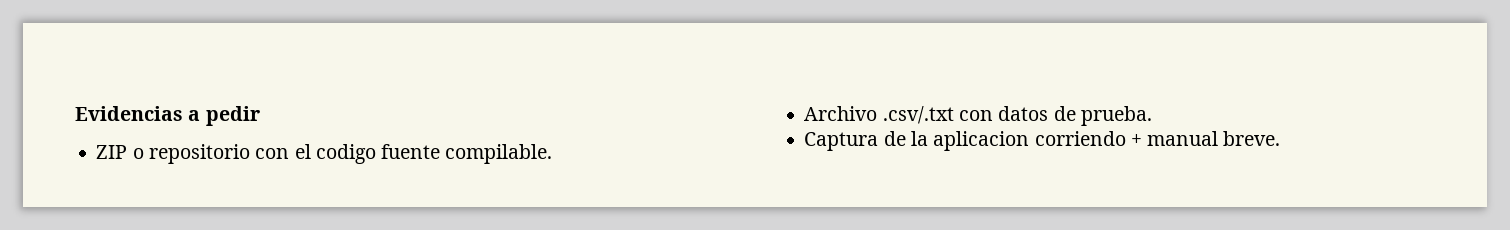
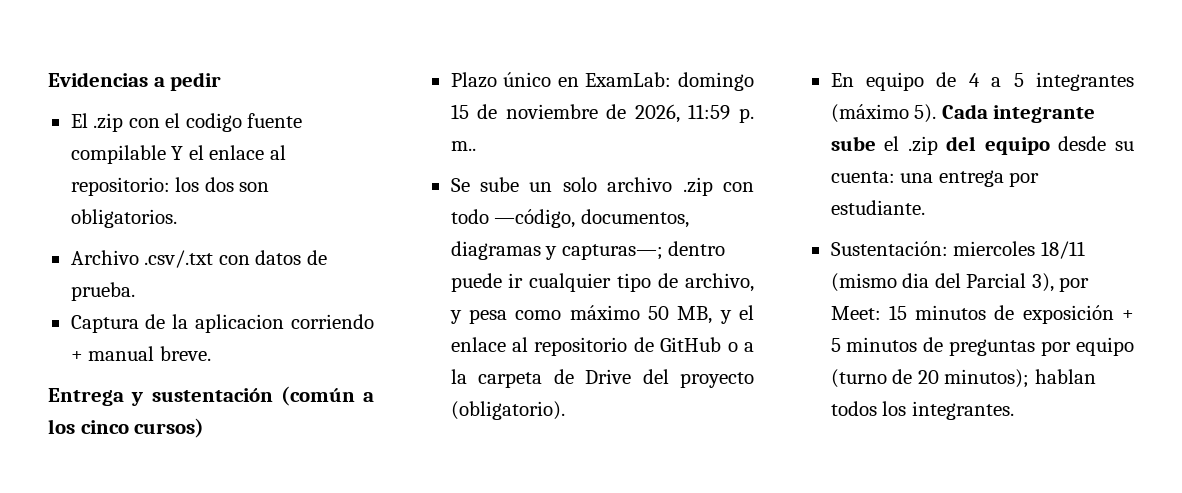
[96,144,250,164] ZIP o repositorio -> [70,113,124,132] El .zip
[445,144,553,164] compilable. -> [70,145,286,164] [70,177,270,196] [70,209,177,228] compilable Y el enlace al repositorio: los dos son obligatorios.
(1281, 138) none -> [48,386,374,406] [48,418,205,438] [450,72,754,91] [450,104,754,123] [450,141,476,151] [450,177,754,196] [450,209,689,228] [450,241,726,260] [450,273,754,292] [449,305,754,324] [450,337,754,356] [450,369,754,388] [450,401,565,420] [830,72,1134,91] [830,104,1096,123] [830,136,1134,155] [830,170,1040,187] [830,200,925,215] [830,241,1085,259] [830,273,1090,292] [830,305,1134,324] [830,337,1134,356] [830,369,1096,388] [830,401,1014,420] // Entrega y sustentación (común a los cinco cursos) // Plazo único en ExamLab: domingo 15 de noviembre de 2026, 11:59 p. m.. // Se sube un solo archivo .zip con todo —código, documentos, diagramas y capturas—; dentro puede ir cualquier tipo de archivo, y pesa como máximo 50 MB, y el enlace al repositorio de GitHub o a la carpeta de Drive del proyecto (obligatorio). // En equipo de 4 a 5 integrantes (máximo 5). Cada integrante sube el .zip del equipo desde su cuenta: una entrega por estudiante. // Sustentación: miercoles 18/11 (mismo dia del Parcial 3), por Meet: 15 minutos de exposición + 5 minutos de preguntas por equipo (turno de 20 minutos); hablan todos los integrantes.

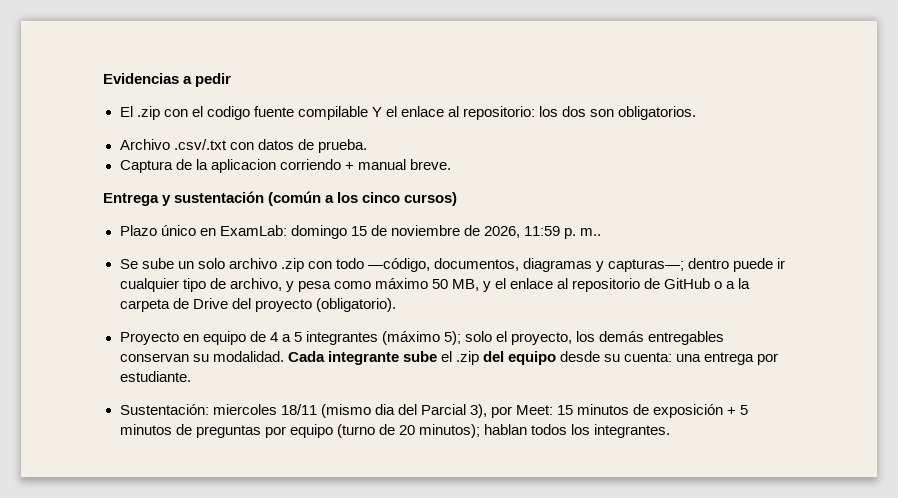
[830,73,854,87] En -> [119,332,199,345] Proyecto en
[914,104,937,123] 5). -> [443,331,725,345] [119,351,284,362] 5); solo el proyecto, los demás entregables conservan su modalidad.

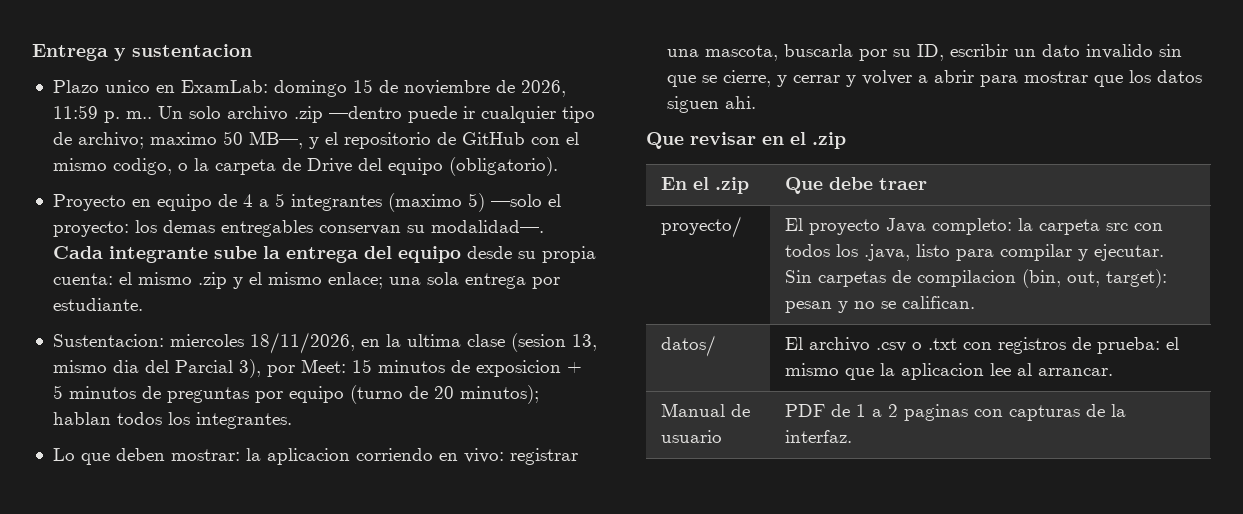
[103,73,232,87] [119,106,697,120] [119,139,367,153] [119,159,451,173] [103,191,458,206] Evidencias a pedir // El .zip con el codigo fuente compilable Y el enlace al repositorio: los dos son obligatorios. // Archivo .csv/.txt con datos de prueba. // Captura de la aplicacion corriendo + manual breve. // Entrega y sustentación (común a los cinco cursos) -> [32,44,252,61] Entrega y sustentacion
[160,225,196,236] único -> [104,80,150,93] unico
[119,258,730,272] // Se sube un solo archivo .zip con todo —código, documentos, diagramas y capturas—; dentro -> [157,106,402,123] Un solo archivo .zip —dentro
[229,278,736,292] archivo, y pesa como máximo 50 MB, y el enlace al repositorio de GitHub o a -> [77,131,579,149] [52,158,188,175] archivo; maximo 50 MB—, y el repositorio de GitHub con el mismo codigo, o
[254,299,312,312] proyecto -> [387,158,443,175] equipo
[381,331,645,345] (máximo 5); solo el proyecto, los demás -> [387,193,561,212] [52,220,215,237] (maximo 5) —solo el proyecto: los demas
[212,351,284,362] modalidad. -> [430,220,544,233] modalidad—.
[440,351,479,365] el .zip -> [262,246,358,263] la entrega
[624,352,779,365] [119,371,191,382] [119,404,371,418] cuenta: una entrega por estudiante. // Sustentación: miercoles 18/11 (mismo -> [541,246,596,263] [52,272,560,289] [52,298,143,311] [52,332,597,354] [52,360,107,373] propia cuenta: el mismo .zip y el mismo enlace; una sola entrega por estudiante. // Sustentacion: miercoles 18/11/2026, en la ultima clase (sesion 13, mismo
[653,404,724,418] exposición -> [475,360,561,377] exposicion
(671, 431) none -> [52,448,578,465] [666,44,1182,61] [666,70,1202,87] [666,96,756,113] [646,132,846,149] [660,177,749,194] [784,177,927,194] [660,216,742,238] [784,218,1163,235] [784,244,1164,261] [784,269,1167,288] [784,296,975,313] [660,335,716,357] [784,337,1179,354] [784,363,1113,380] [660,403,750,417] [660,430,722,443] [784,404,1126,421] [784,430,852,443] // Lo que deben mostrar: la aplicacion corriendo en vivo: registrar una mascota, buscarla por su ID, escribir un dato invalido sin que se cierre, y cerrar y volver a abrir para mostrar que los datos siguen ahi. // Que revisar en el .zip // En el .zip | Que debe traer // proyecto/ | El proyecto Java completo: la carpeta src con todos los .java, listo para compilar y ejecutar. Sin carpetas de compilacion (bin, out, target): pesan y no se califican. // datos/ | El archivo .csv o .txt con registros de prueba: el mismo que la aplicacion lee al arrancar. // Manual de usuario | PDF de 1 a 2 paginas con capturas de la interfaz.

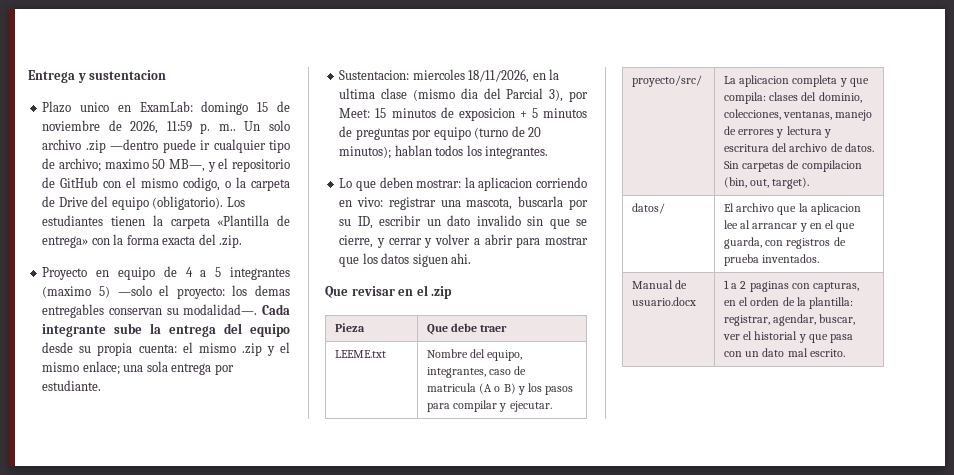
(558, 166) none -> [226,197,245,207] [42,215,290,229] [42,234,243,248] Los estudiantes tienen la carpeta «Plantilla de entrega» con la forma exacta del .zip.
[510,333,597,352] [52,360,107,373] (sesion 13, mismo -> [412,89,455,101] (mismo
[660,177,749,194] En el .zip -> [335,323,366,332] Pieza
[660,216,742,238] [784,218,1163,235] [784,244,1164,261] proyecto/ | El proyecto Java completo: la carpeta src con todos los .java, listo para compilar y ejecutar. -> [335,350,387,358] [427,349,523,361] [427,366,527,378] [427,383,573,395] [427,400,552,412] [632,75,703,87] [724,75,869,87] [724,92,862,104] [724,109,873,121] [724,126,831,138] [724,143,874,152] LEEME.txt | Nombre del equipo, integrantes, caso de matricula (A o B) y los pasos para compilar y ejecutar. // proyecto/src/ | La aplicacion completa y que compila: clases del dominio, colecciones, ventanas, manejo de errores y lectura y escritura del archivo de datos.
[1105,269,1167,288] [784,296,975,313] [660,335,716,357] [784,337,1179,354] [784,363,839,376] target): pesan y no se califican. // datos/ | El archivo .csv o .txt con registros de prueba: el mismo -> [772,177,810,189] [632,203,666,214] [724,203,775,212] target). // datos/ | El archivo
[1037,368,1113,376] arrancar. -> [752,220,855,232] [724,237,846,249] [724,254,820,266] arrancar y en el que guarda, con registros de prueba inventados.
[660,430,722,443] [784,404,850,417] usuario | PDF de -> [632,297,697,306] usuario.docx |
[1008,404,1126,421] [784,430,852,443] capturas de la interfaz. -> [812,282,859,292] [724,297,853,309] [724,314,856,326] [723,331,853,343] [724,348,845,357] capturas, en el orden de la plantilla: registrar, agendar, buscar, ver el historial y que pasa con un dato mal escrito.

